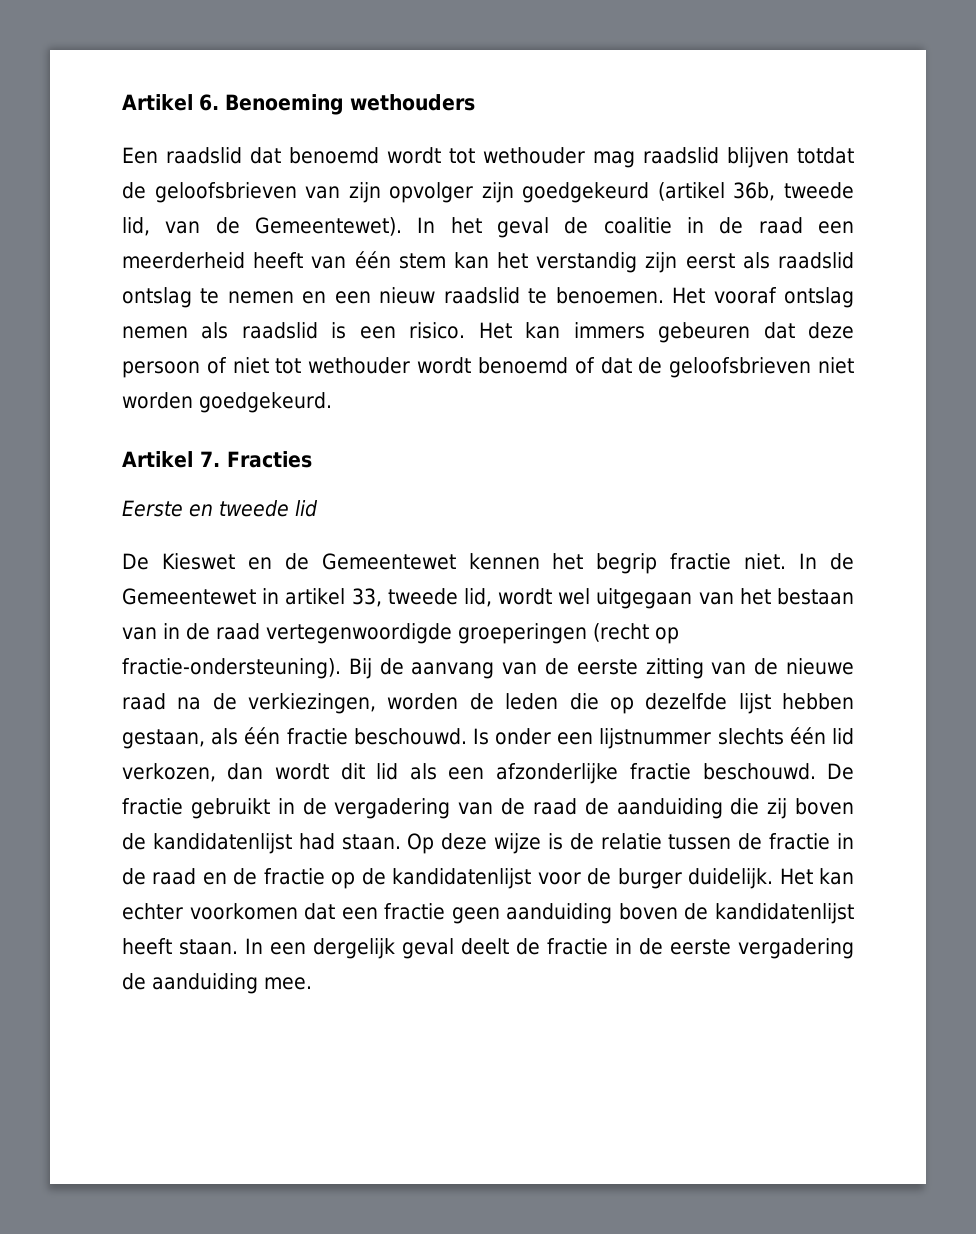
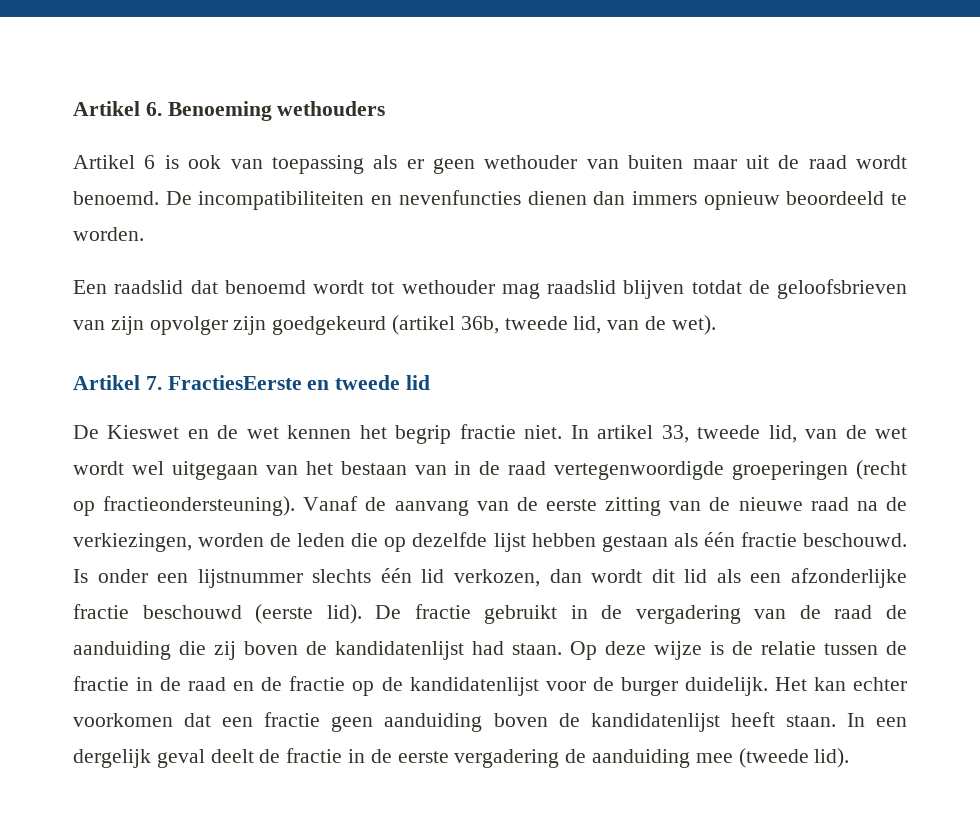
(475, 102) none -> [73,155,907,174] [73,190,908,210] [73,227,144,241] // Artikel 6 is ook van toepassing als er geen wethouder van buiten maar uit de raad wordt benoemd. De incompatibiliteiten en nevenfuncties dienen dan immers opnieuw beoordeeld te worden.
[255,217,854,238] [122,251,854,273] [122,287,855,308] [122,322,854,343] [122,357,855,378] [122,392,332,413] Gemeentewet). In het geval de coalitie in de raad een meerderheid heeft van één stem kan het verstandig zijn eerst als raadslid ontslag te nemen en een nieuw raadslid te benoemen. Het vooraf ontslag nemen als raadslid is een risico. Het kan immers gebeuren dat deze persoon of niet tot wethouder wordt benoemd of dat de geloofsbrieven niet worden goedgekeurd. -> [671,315,716,335] wet).
[227,451,312,468] [122,500,183,517] Fracties // Eerste -> [167,375,302,390] FractiesEerste
[321,553,456,570] Gemeentewet -> [246,427,279,439] wet
[830,553,855,570] [122,588,280,605] de Gemeentewet in -> (589, 432) none
(492, 597) none -> [805,425,907,439] van de wet
[122,658,372,679] fractie-ondersteuning). Bij -> [103,496,359,516] fractieondersteuning). Vanaf
[122,729,205,749] gestaan, -> [601,535,668,552] gestaan
[702,763,816,780] beschouwd. -> [142,604,362,624] beschouwd (eerste lid).
[264,977,312,990] mee. -> [695,748,850,768] mee (tweede lid).

